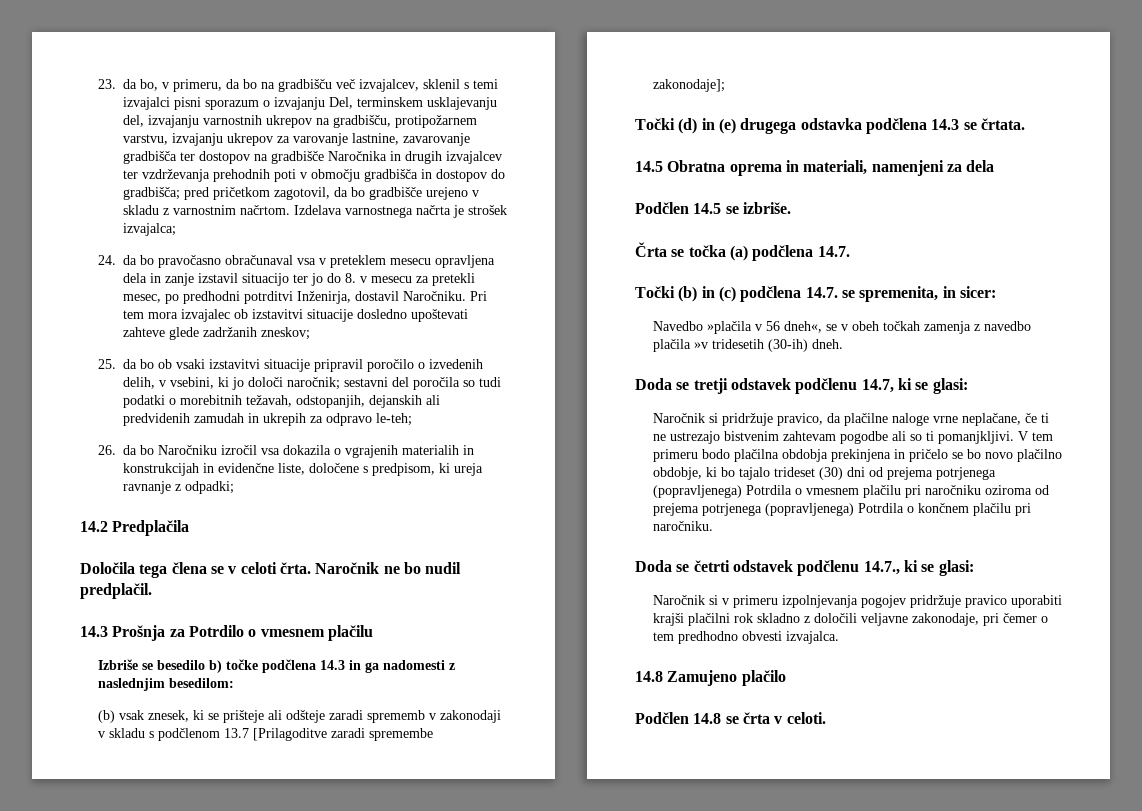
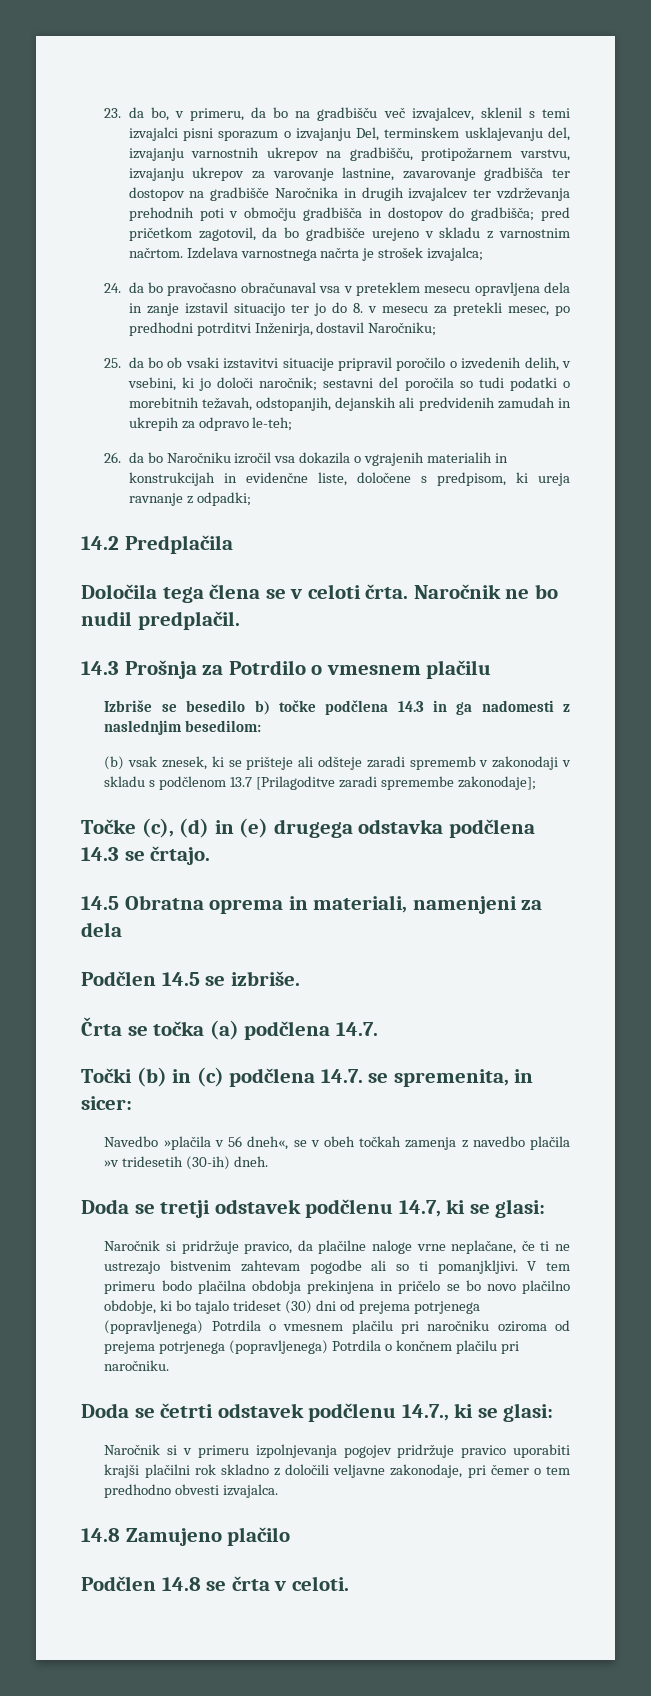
[402,291,487,301] [122,309,468,322] [122,327,310,340] Naročniku. Pri tem mora izvajalec ob izstavitvi situacije dosledno upoštevati zahteve glede zadržanih zneskov; -> [368,322,437,336] Naročniku;
[635,118,675,130] Točki -> [81,818,174,838] Točke (c),
[980,118,1025,130] črtata. -> [150,846,211,865] črtajo.

